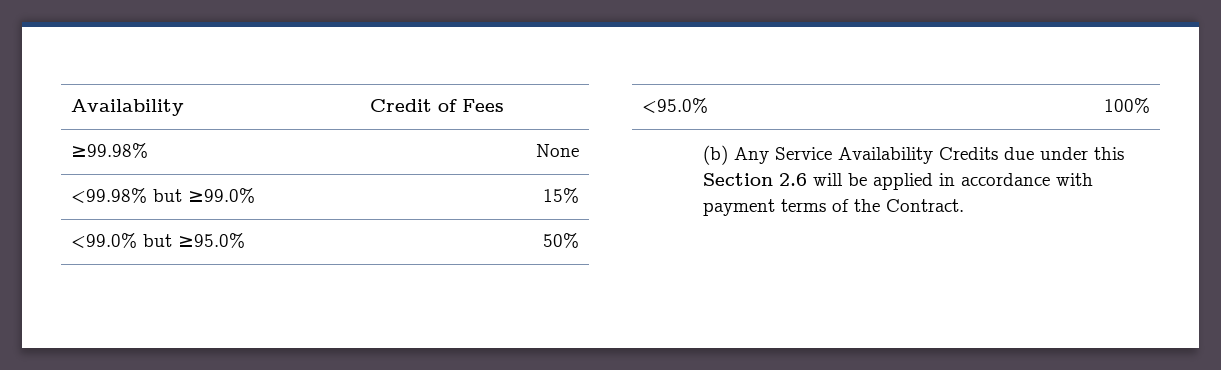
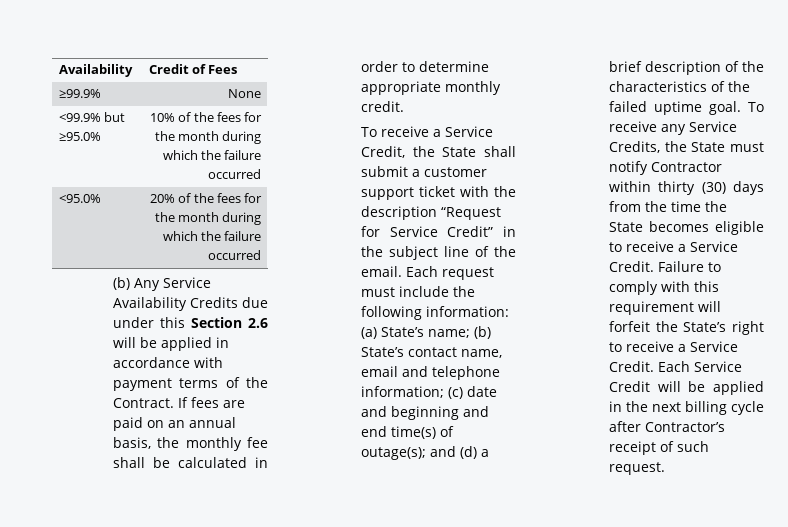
[71,143,149,158] ≥99.98% -> [58,89,101,98] ≥99.9%
[71,188,256,203] [542,188,579,203] [71,233,246,248] [542,233,579,248] [642,98,709,113] [1103,98,1150,113] <99.98% but ≥99.0% | 15% // <99.0% but ≥95.0% | 50% // <95.0% | 100% -> [58,112,125,122] [58,132,101,141] [149,112,263,122] [154,131,262,144] [162,150,262,160] [208,169,262,179] [58,194,101,203] [149,193,263,203] [154,212,262,225] [162,231,262,241] [208,250,262,260] <99.9% but ≥95.0% | 10% of the fees for the month during which the failure occurred // <95.0% | 20% of the fees for the month during which the failure occurred
(965, 205) none -> [177,397,245,408] [112,417,236,431] [112,437,268,451] [112,457,268,468] [360,61,489,72] [360,81,501,95] [360,101,404,112] [360,126,493,137] [360,146,516,158] [360,166,487,177] [360,186,516,200] [360,206,501,220] [360,226,516,237] [360,246,516,260] [360,266,494,280] [360,286,475,297] [360,306,509,320] [360,326,491,339] [360,347,502,358] [360,366,500,380] [360,386,497,399] [360,406,489,420] [360,426,454,439] [360,446,489,460] [608,61,764,75] [608,81,750,92] [608,101,765,115] [608,121,737,135] [608,141,764,153] [608,161,722,175] [608,181,764,195] [608,201,727,212] [608,221,764,235] [608,241,738,252] [608,261,721,272] [608,281,719,295] [608,301,721,315] [608,321,764,335] [608,341,738,352] [608,361,742,372] [608,381,764,395] [608,401,764,415] [608,421,725,432] [608,441,709,455] [608,462,665,475] If fees are paid on an annual basis, the monthly fee shall be calculated in order to determine appropriate monthly credit. // To receive a Service Credit, the State shall submit a customer support ticket with the description “Request for Service Credit” in the subject line of the email. Each request must include the following information: (a) State’s name; (b) State’s contact name, email and telephone information; (c) date and beginning and end time(s) of outage(s); and (d) a brief description of the characteristics of the failed uptime goal. To receive any Service Credits, the State must notify Contractor within thirty (30) days from the time the State becomes eligible to receive a Service Credit. Failure to comply with this requirement will forfeit the State’s right to receive a Service Credit. Each Service Credit will be applied in the next billing cycle after Contractor’s receipt of such request.

